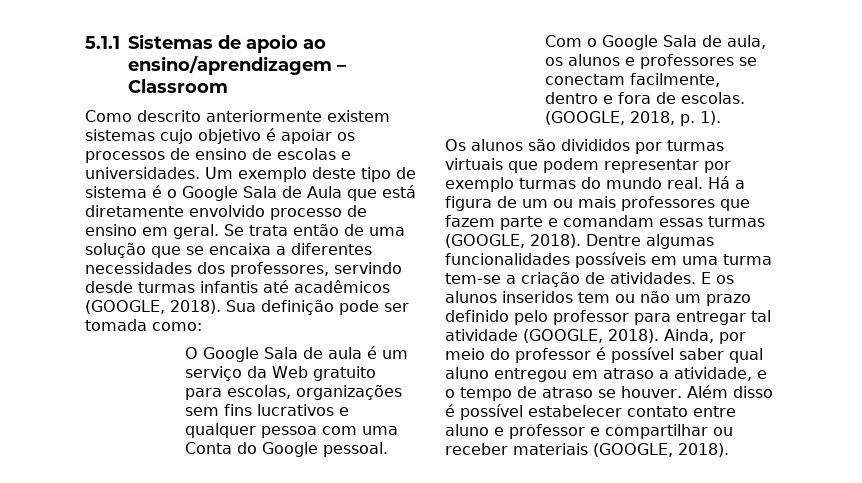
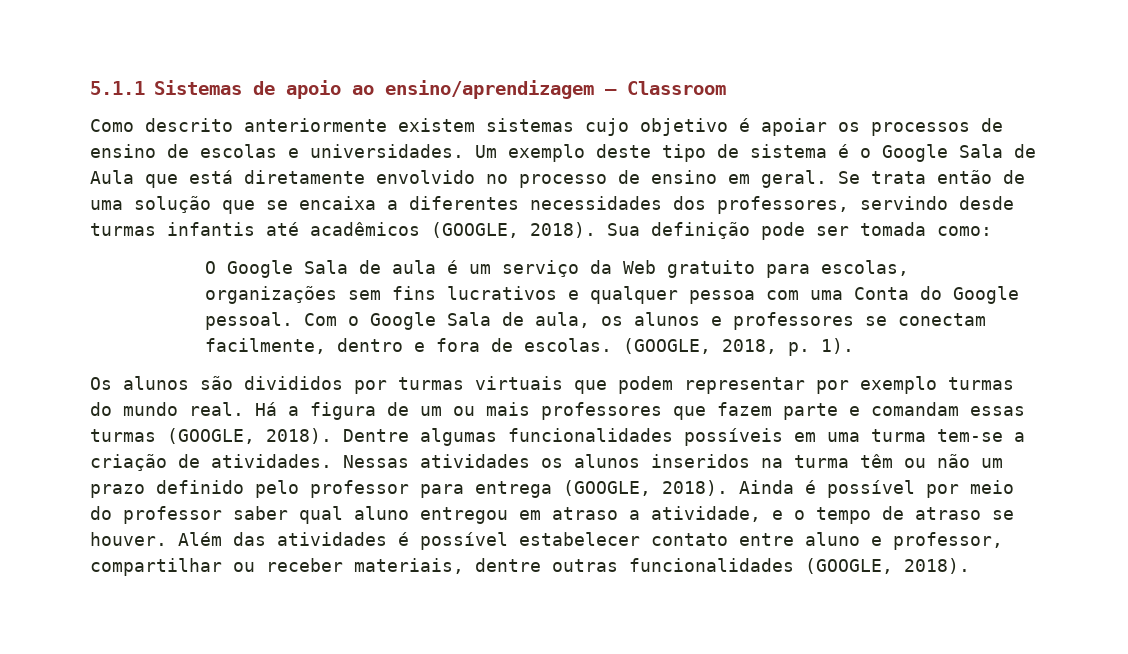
(265, 211) none -> [486,174,508,184] no
[701,272,711,284] E -> [343,454,530,468] Nessas atividades
[578,292,610,303] tem -> [761,454,893,468] na turma têm
[676,310,771,325] [445,329,714,343] entregar tal atividade (GOOGLE, 2018). Ainda, -> [475,480,915,498] entrega (GOOGLE, 2018). Ainda é possível
[596,347,674,363] é possível -> (222, 515) none
[732,386,773,398] disso -> [233,532,387,546] das atividades
[509,424,600,439] professor e -> [893,532,1003,550] professor,
[513,443,588,455] materiais -> [354,558,794,574] materiais, dentre outras funcionalidades

